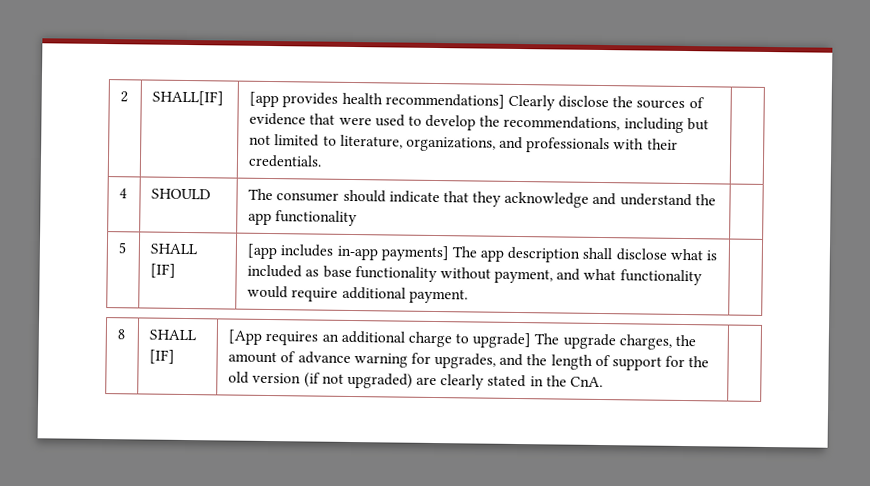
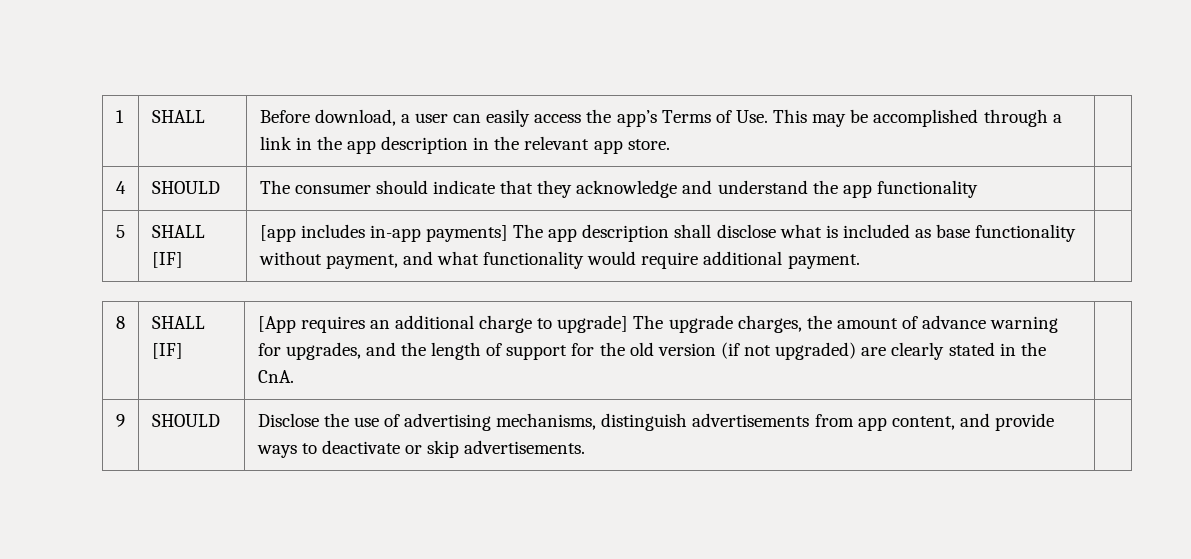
[120,91,129,103] [152,90,225,106] [249,91,705,111] [249,112,709,133] [249,134,678,154] [248,154,323,168] 2 | SHALL[IF] | [app provides health recommendations] Clearly disclose the sources of evidence that were used to develop the recommendations, including but not limited to literature, organizations, and professionals with their credentials. -> [115,110,124,123] [151,110,205,123] [259,109,1062,127] [259,136,670,154] 1 | SHALL | Before download, a user can easily access the app’s Terms of Use. This may be accomplished through a link in the app description in the relevant app store.
(603, 382) none -> [115,414,125,427] [151,414,220,427] [257,413,1055,431] [256,440,586,458] // 9 | SHOULD | Disclose the use of advertising mechanisms, distinguish advertisements from app content, and provide ways to deactivate or skip advertisements. |

